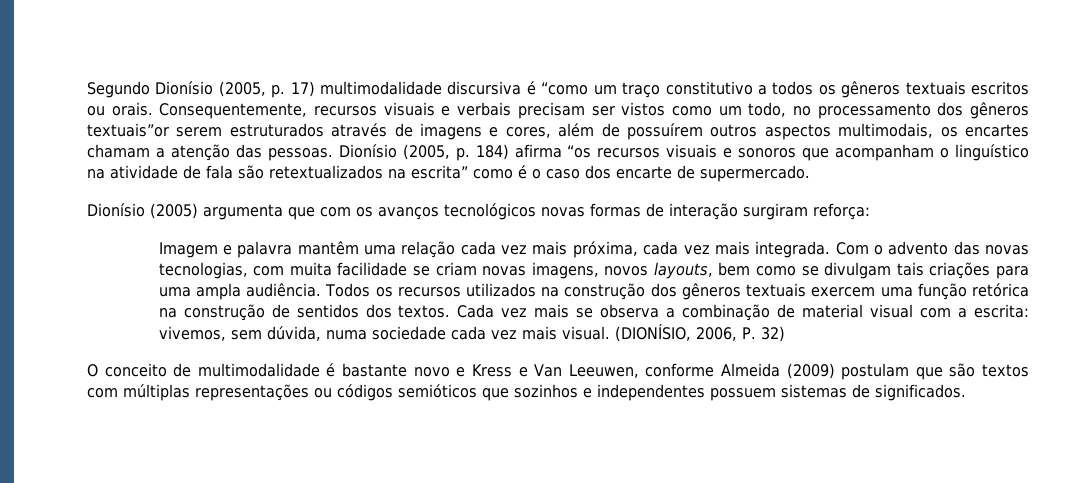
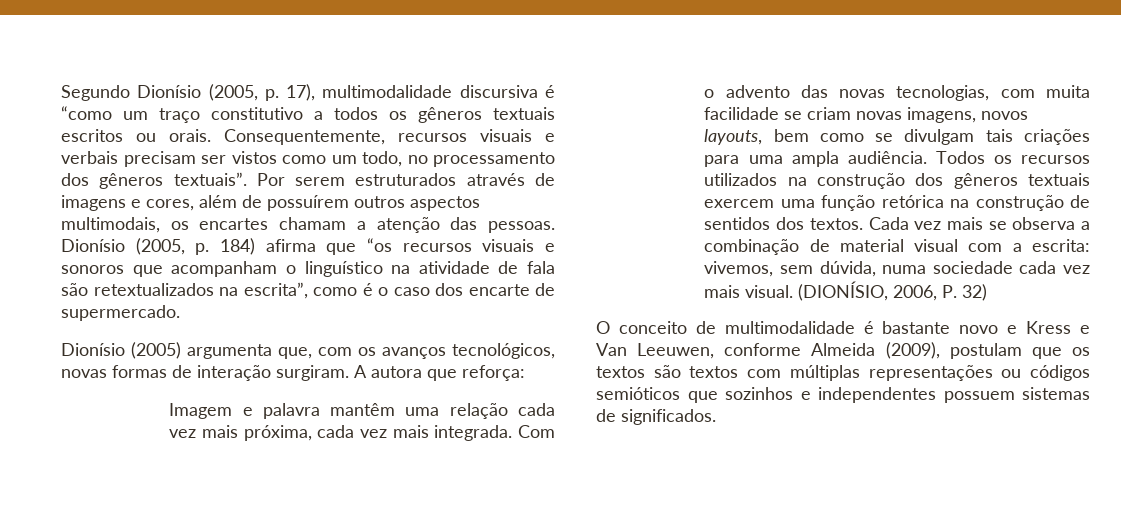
[290,81,315,97] 17) -> [286,84,316,101] 17),
[87,123,169,137] textuais”or -> [173,172,285,186] textuais”. Por
(562, 151) none -> [326,243,357,255] que
[411,165,468,179] escrita” -> [243,282,308,299] escrita”,
[288,207,315,220] que -> [278,347,312,359] que,
[444,203,536,220] tecnológicos -> [452,343,555,359] tecnológicos,
[743,203,808,220] surgiram -> [276,365,457,381] surgiram. A autora que
[786,363,835,379] (2009) -> [885,342,940,359] (2009),
(943, 373) none -> [1072,347,1090,356] [596,366,645,378] os textos

